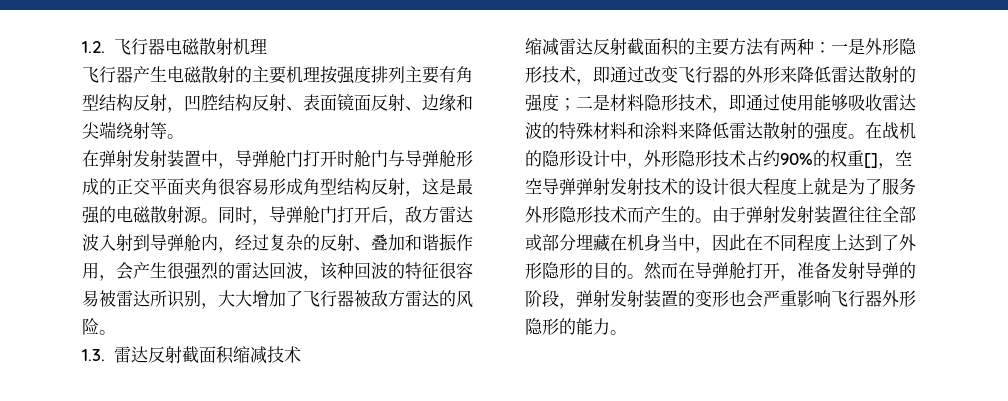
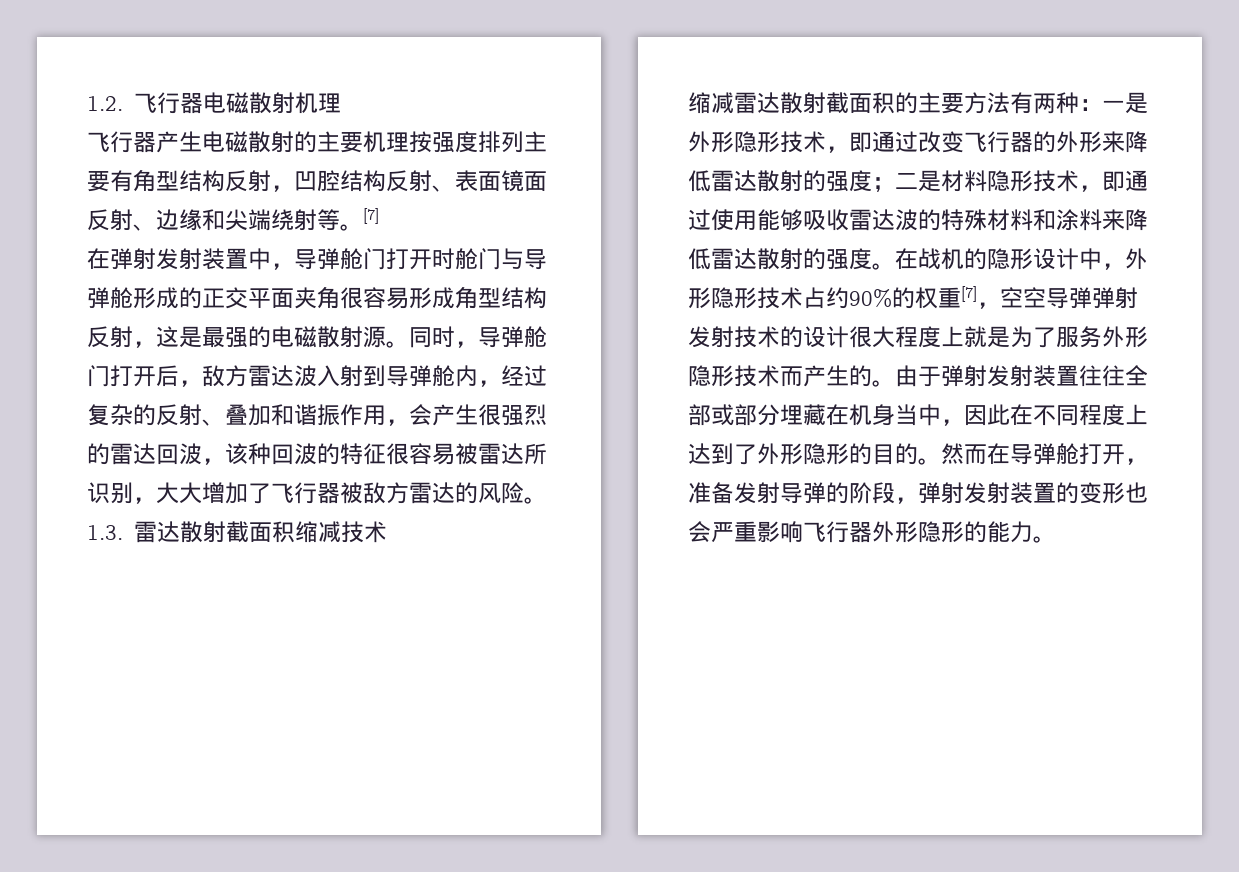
(184, 136) none -> [363,208,379,224] [7]
[147,346,165,363] 反 -> [180,521,204,543] 散
[593,38,610,55] 反 -> [780,92,803,114] 散
[864,153,878,168] [] -> [961,286,977,302] [7]

